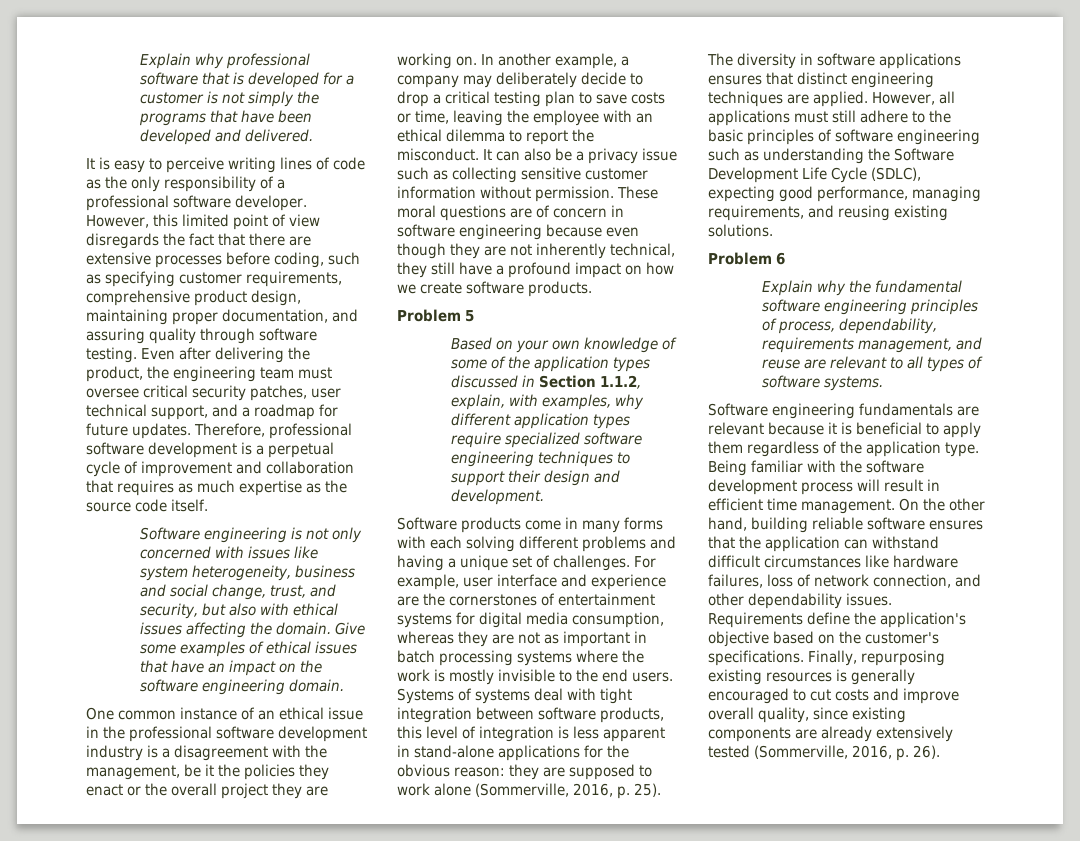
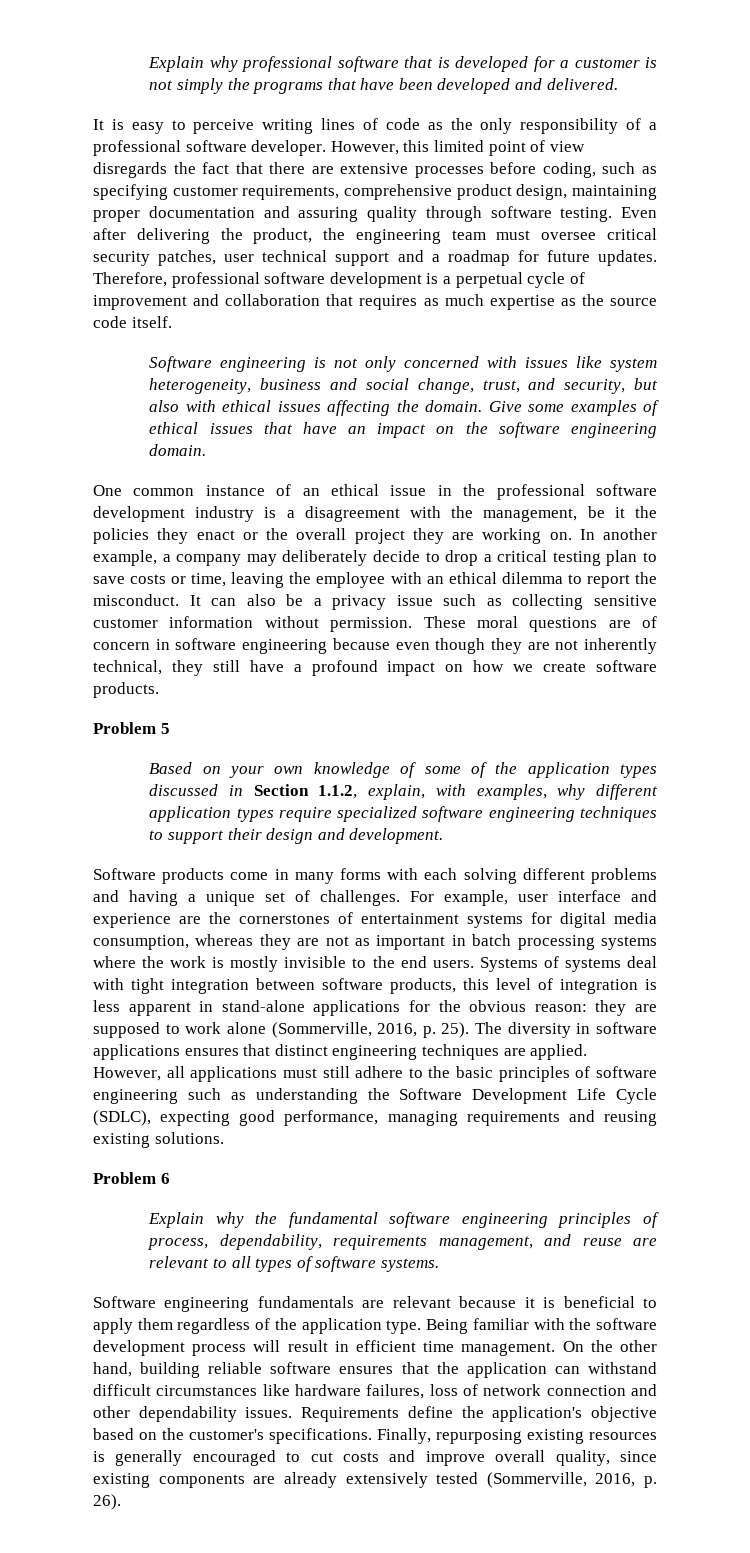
[222,309,329,323] documentation, -> [148,206,255,218] documentation
[151,405,209,420] support, -> [335,252,390,266] support
[708,205,804,221] requirements, -> [466,1111,560,1126] requirements
[873,574,952,588] connection, -> [546,1385,626,1396] connection

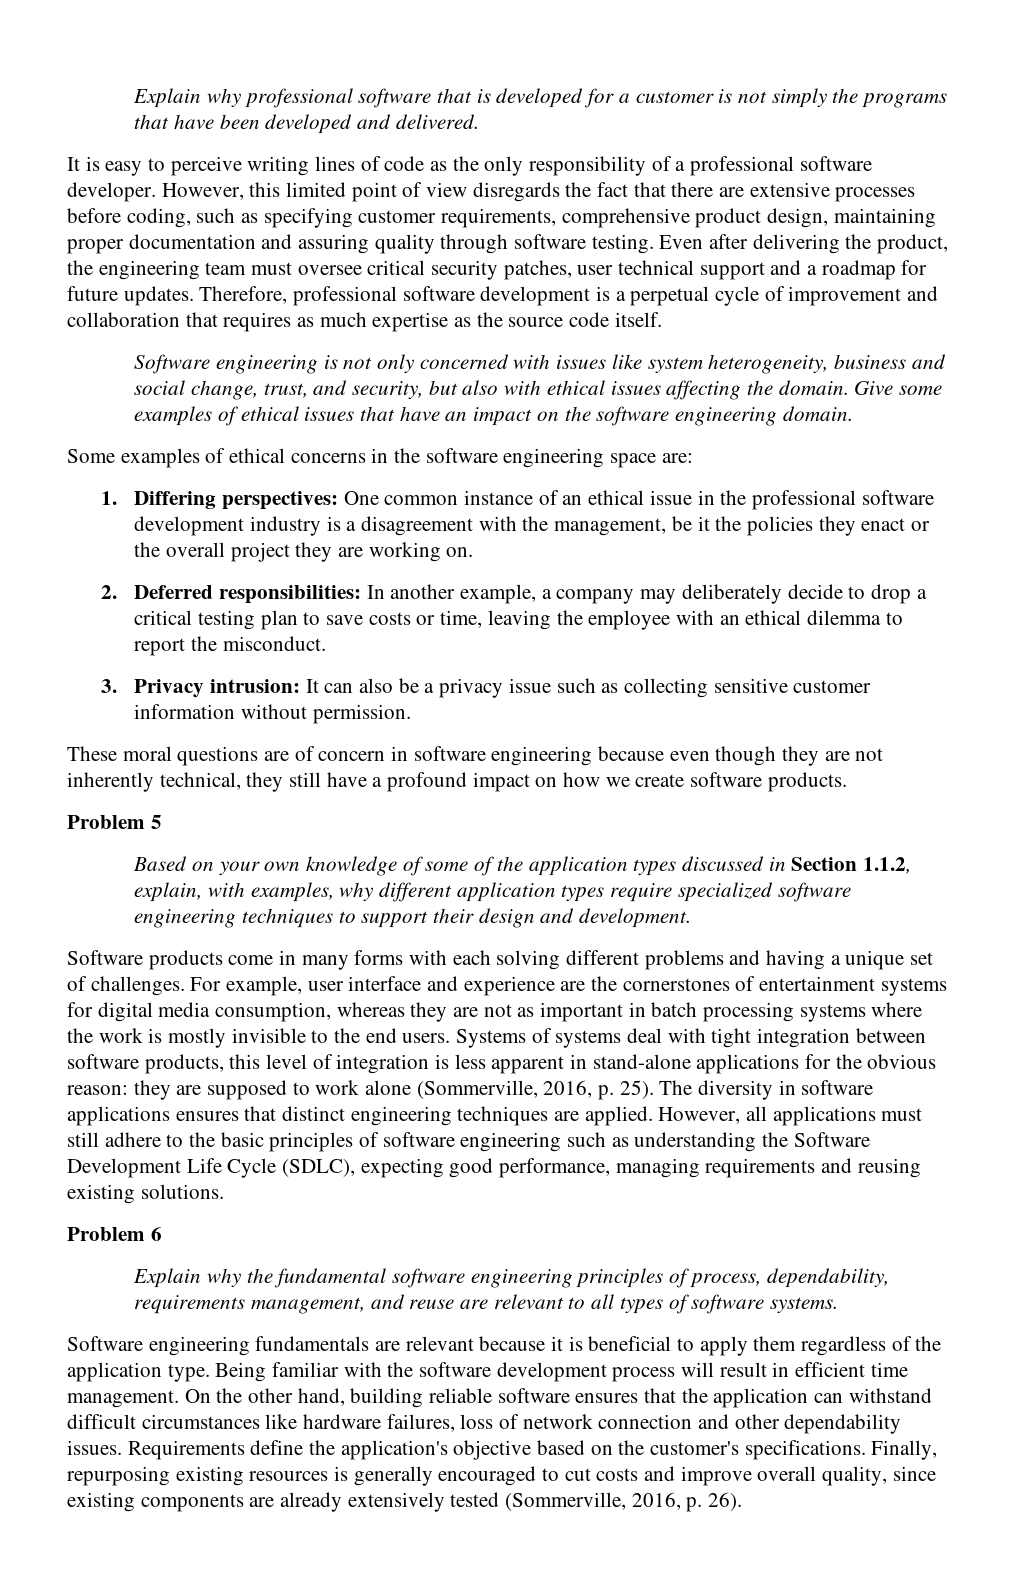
(207, 450) none -> [67,448,693,468] [100,491,339,510] Some examples of ethical concerns in the software engineering space are: // 1. Differing perspectives:
(572, 536) none -> [100,585,362,604] // 2. Deferred responsibilities:
(179, 600) none -> [100,679,301,698] // 3. Privacy intrusion:
(413, 624) none -> (411, 714) //

